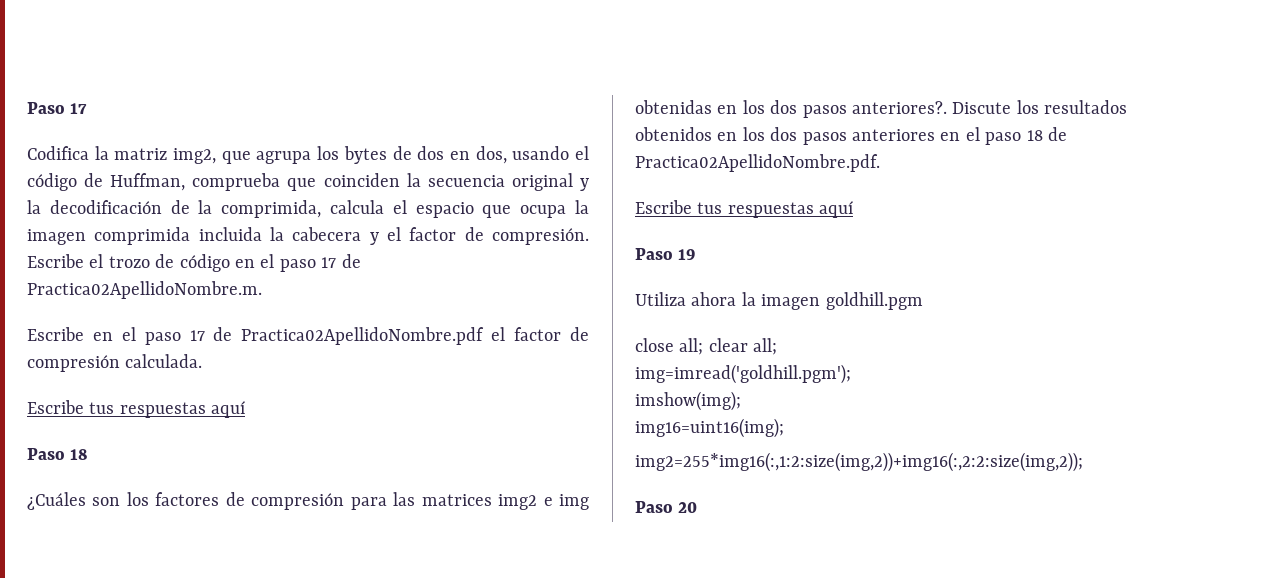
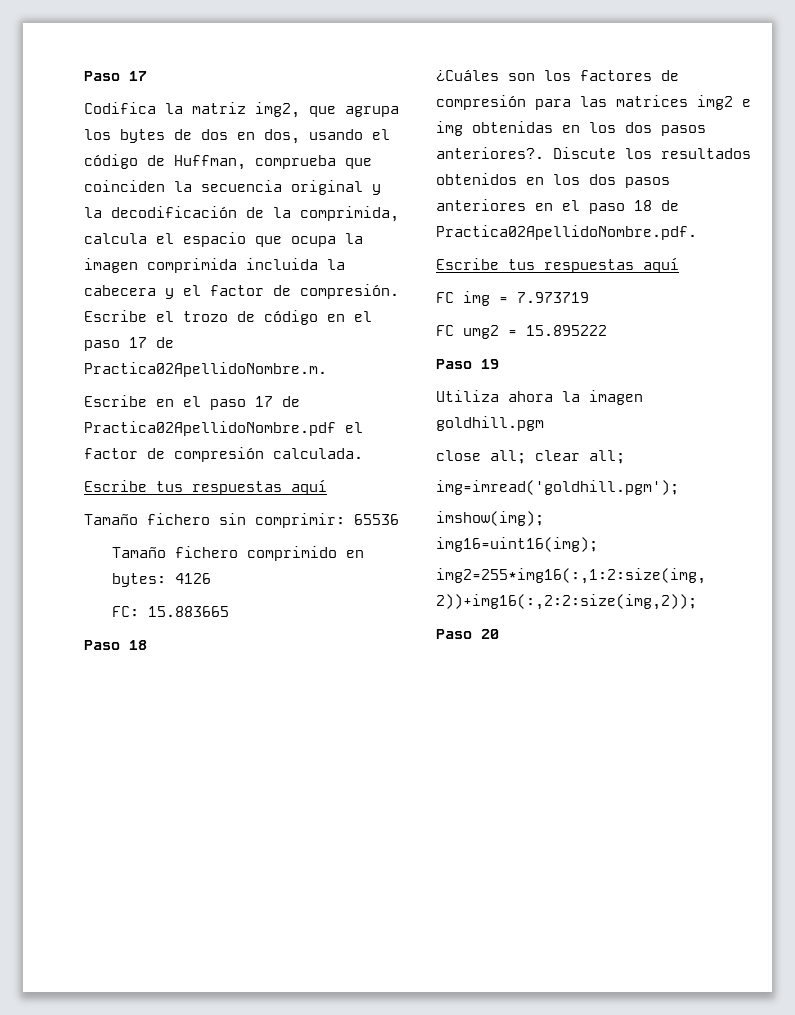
(246, 409) none -> [84,513,399,528] [112,546,365,561] [112,573,212,587] [112,606,230,617] // Tamaño fichero sin comprimir: 65536 // Tamaño fichero comprimido en bytes: 4126 // FC: 15.883665
(854, 209) none -> [436,291,589,306] [436,325,607,339] // FC img = 7.973719 // FC umg2 = 15.895222

